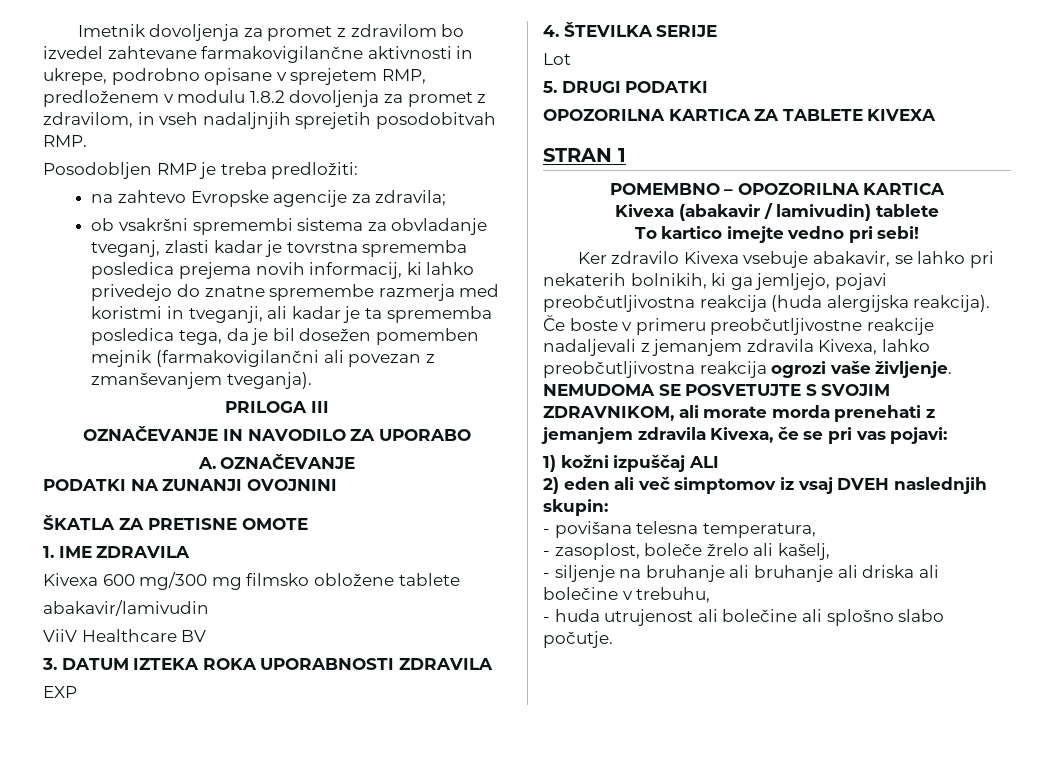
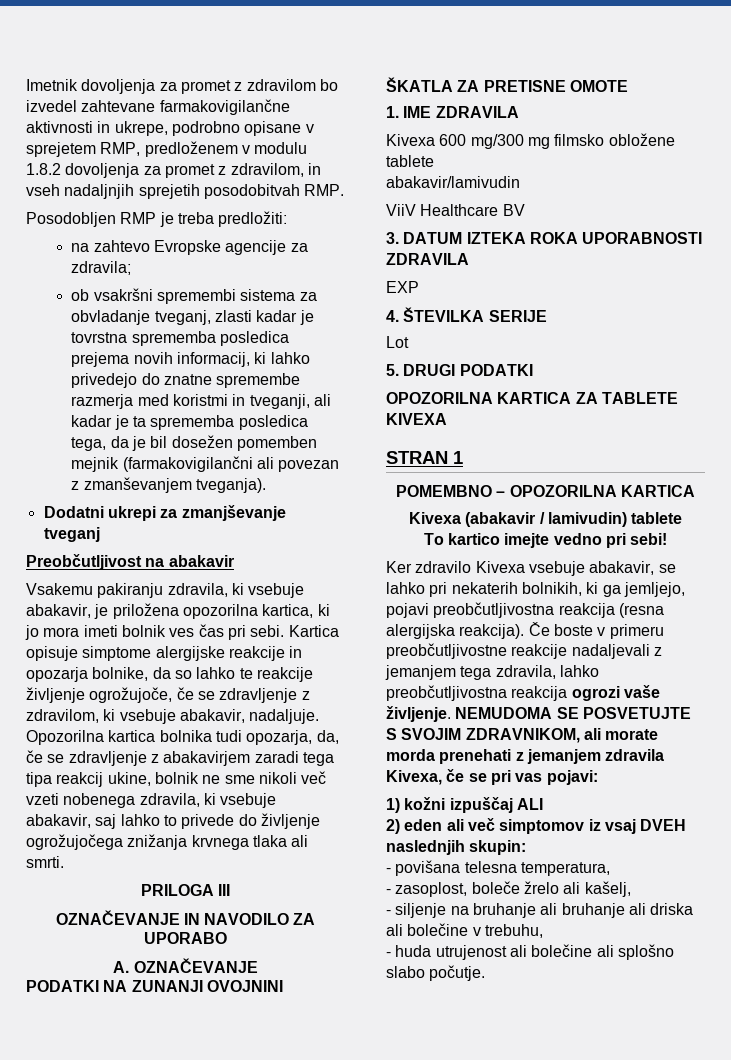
(313, 380) none -> [43,505,286,521] [43,527,100,542] [26,554,234,570] [26,583,305,598] [26,603,330,619] [25,624,339,640] [26,646,303,661] [26,667,313,682] [26,687,310,703] [26,709,320,724] [26,730,339,745] [26,750,334,766] [26,771,327,787] [26,793,277,808] [26,813,320,829] [26,834,309,850] [26,856,64,868] // Dodatni ukrepi za zmanjševanje tveganj // Preobčutljivost na abakavir // Vsakemu pakiranju zdravila, ki vsebuje abakavir, je priložena opozorilna kartica, ki jo mora imeti bolnik ves čas pri sebi. Kartica opisuje simptome alergijske reakcije in opozarja bolnike, da so lahko te reakcije življenje ogrožujoče, če se zdravljenje z zdravilom, ki vsebuje abakavir, nadaljuje. Opozorilna kartica bolnika tudi opozarja, da, če se zdravljenje z abakavirjem zaradi tega tipa reakcij ukine, bolnik ne sme nikoli več vzeti nobenega zdravila, ki vsebuje abakavir, saj lahko to privede do življenje ogrožujočega znižanja krvnega tlaka ali smrti.
[771,295,823,312] (huda -> [618,603,664,618] (resna
[746,339,878,355] zdravila Kivexa, -> [460,665,556,680] tega zdravila,

